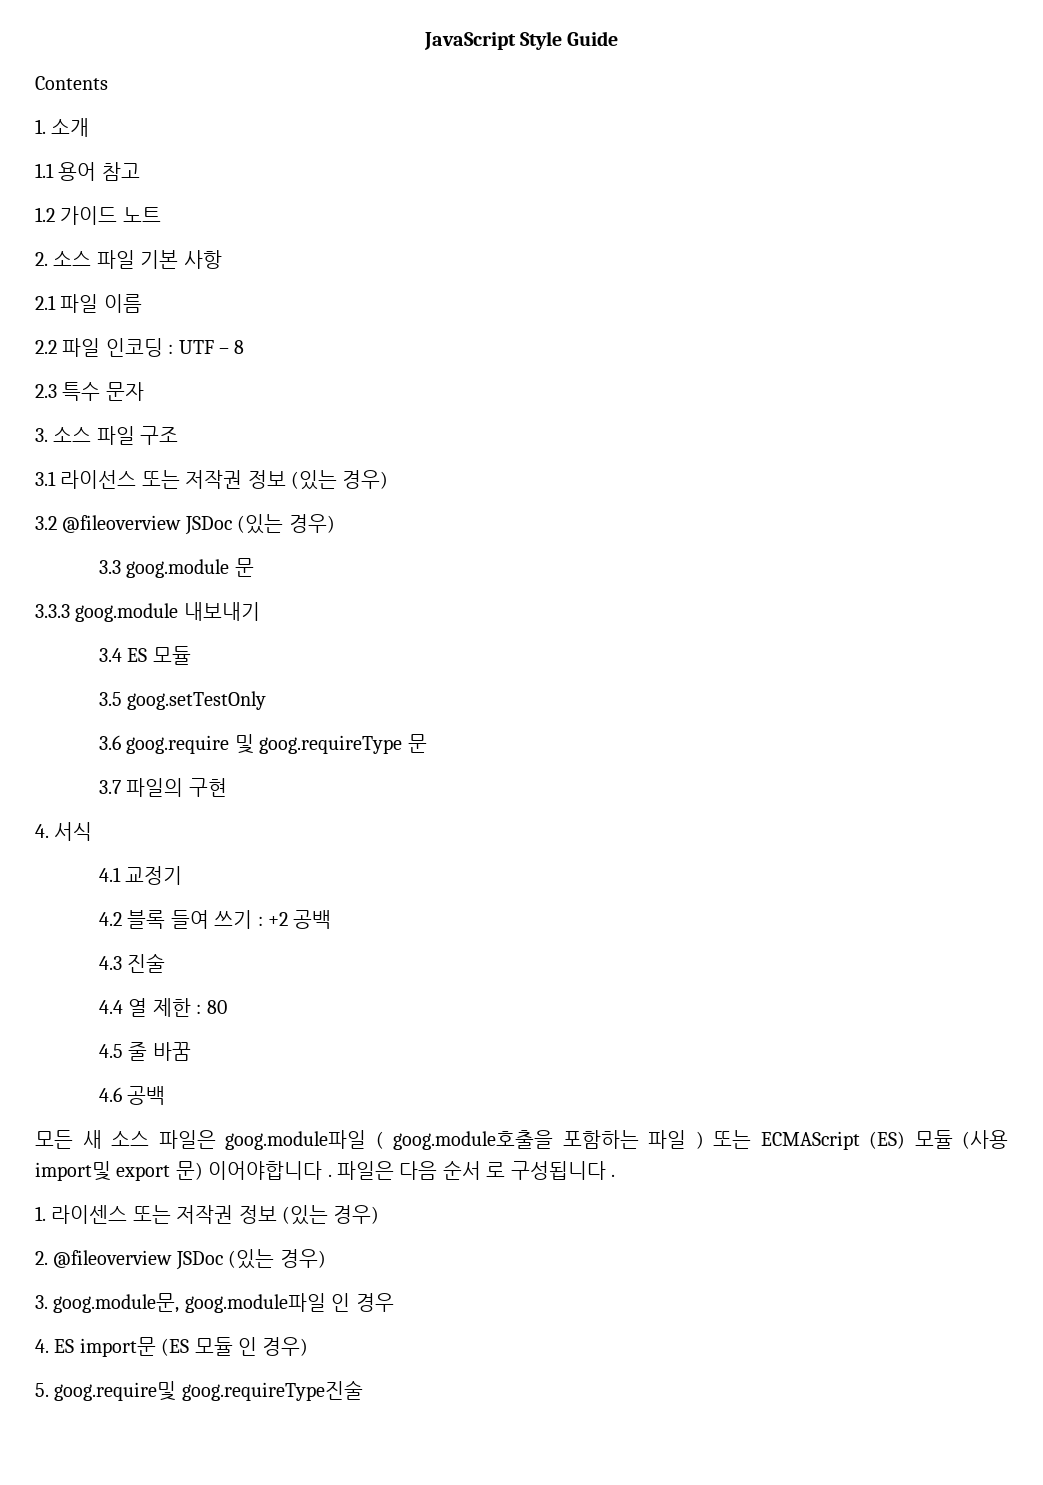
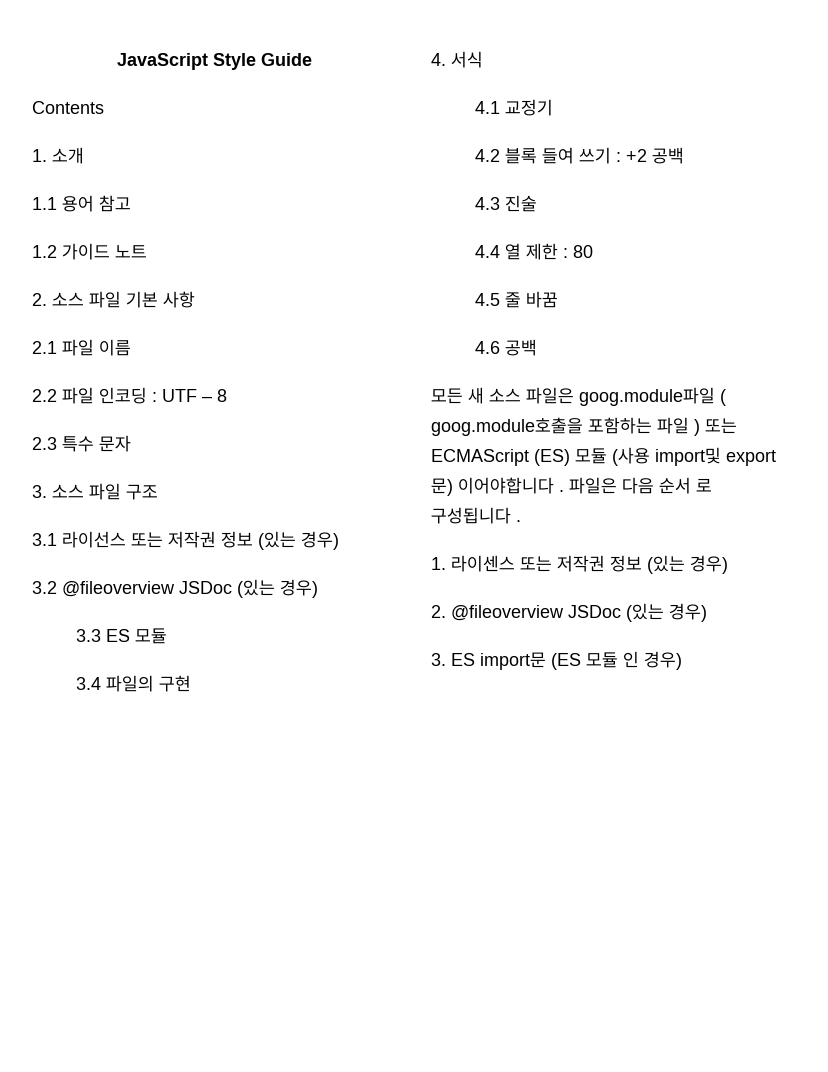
[126,558,254,578] [35,602,260,622] [98,646,191,665] [98,691,267,710] [98,734,427,754] [98,780,121,794] goog.module 문 // 3.3.3 goog.module 내보내기 // 3.4 ES 모듈 // 3.5 goog.setTestOnly // 3.6 goog.require 및 goog.requireType 문 // 3.7 -> [106,628,168,644] [76,677,102,690] ES 모듈 // 3.4
[53,1293,394,1313] [35,1339,49,1353] goog.module문, goog.module파일 인 경우 // 4. -> (446, 659) none
[35,1380,363,1401] // 5. goog.require및 goog.requireType진술 -> (682, 660) none

